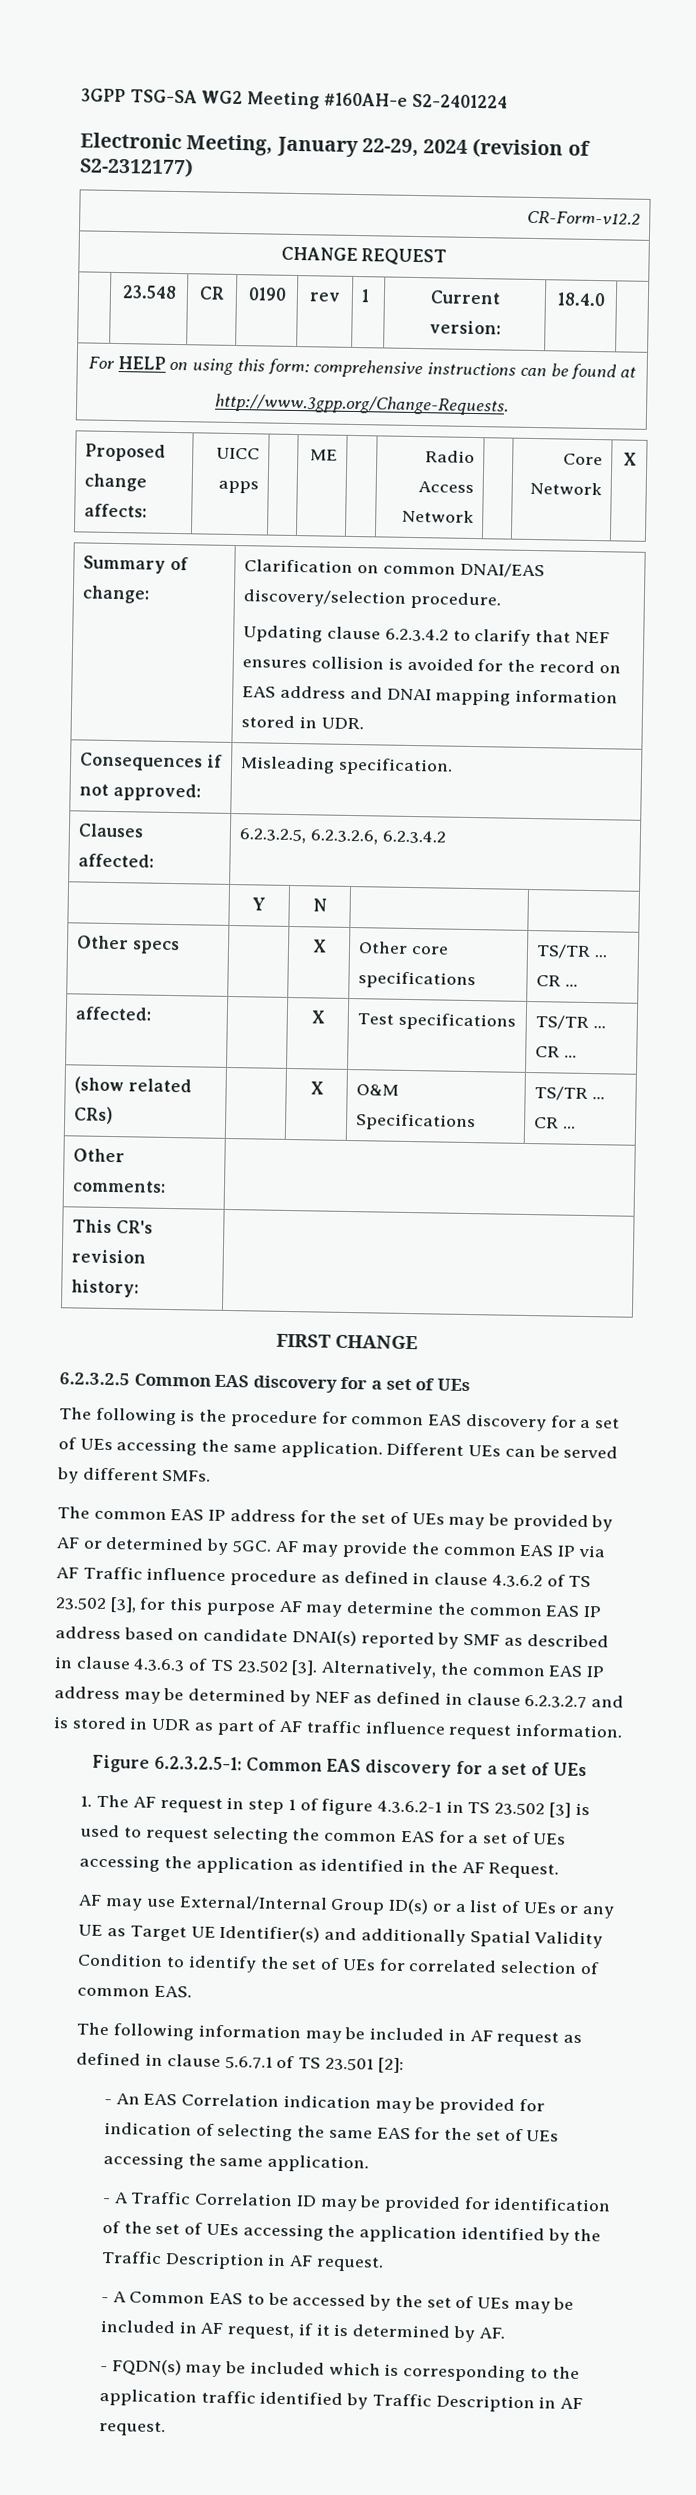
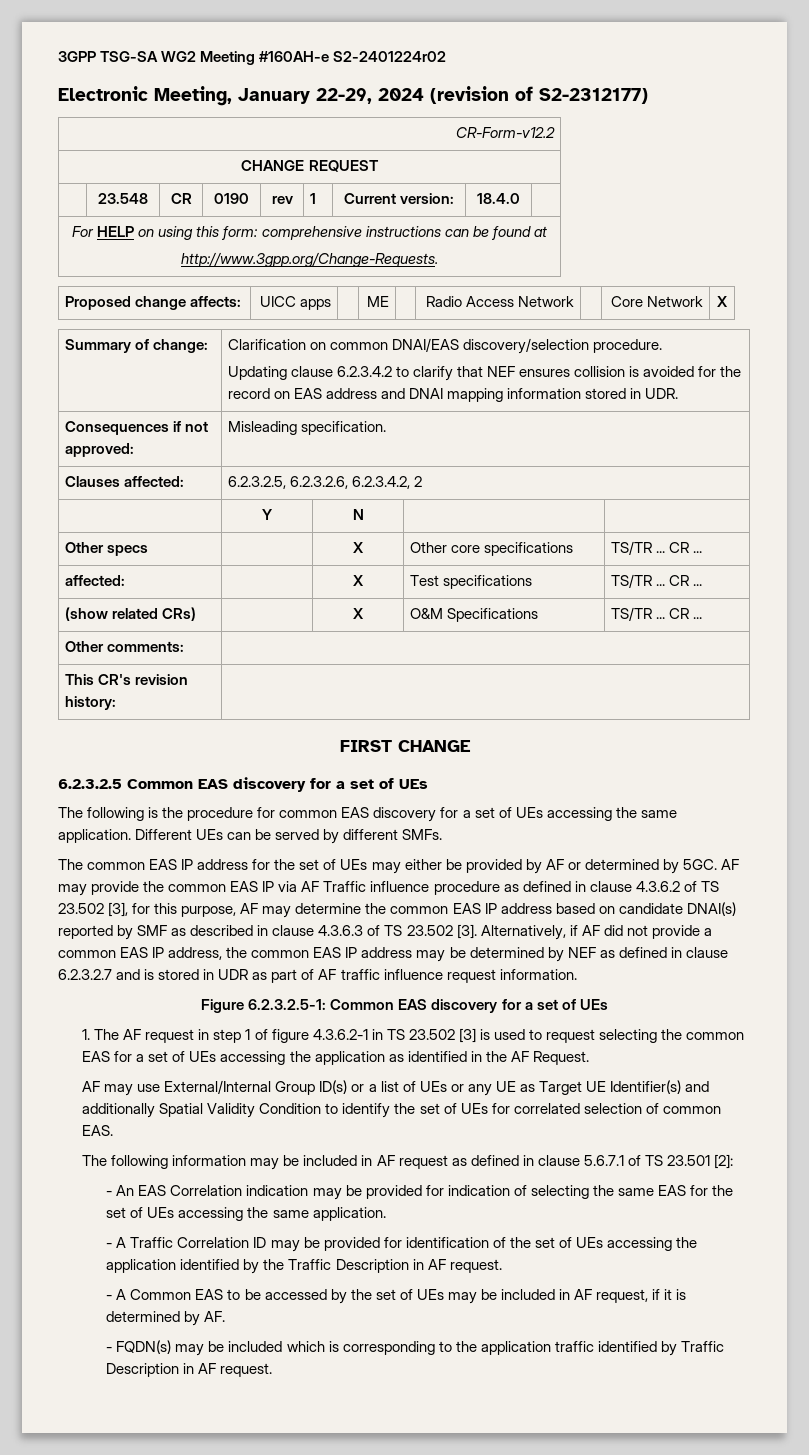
[411,93,508,109] S2-2401224 -> [333,51,447,62] S2-2401224r02
[381,830,446,844] 6.2.3.4.2 -> [351,476,422,489] 6.2.3.4.2, 2
(486, 1523) none -> [404,859,442,870] either
[205,1602,276,1616] purpose -> [181,906,237,917] purpose,
(438, 1669) none -> [569,925,712,939] [58,947,223,960] if AF did not provide a common EAS IP address,

